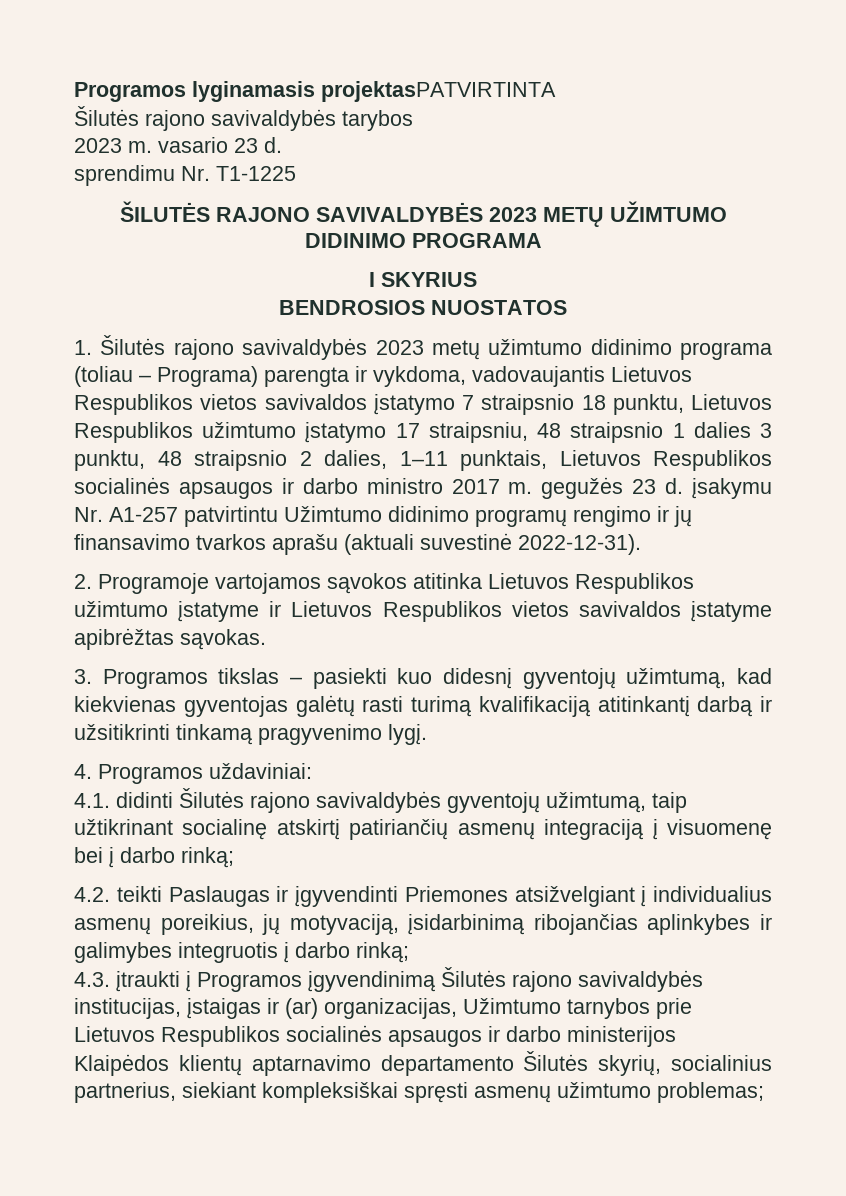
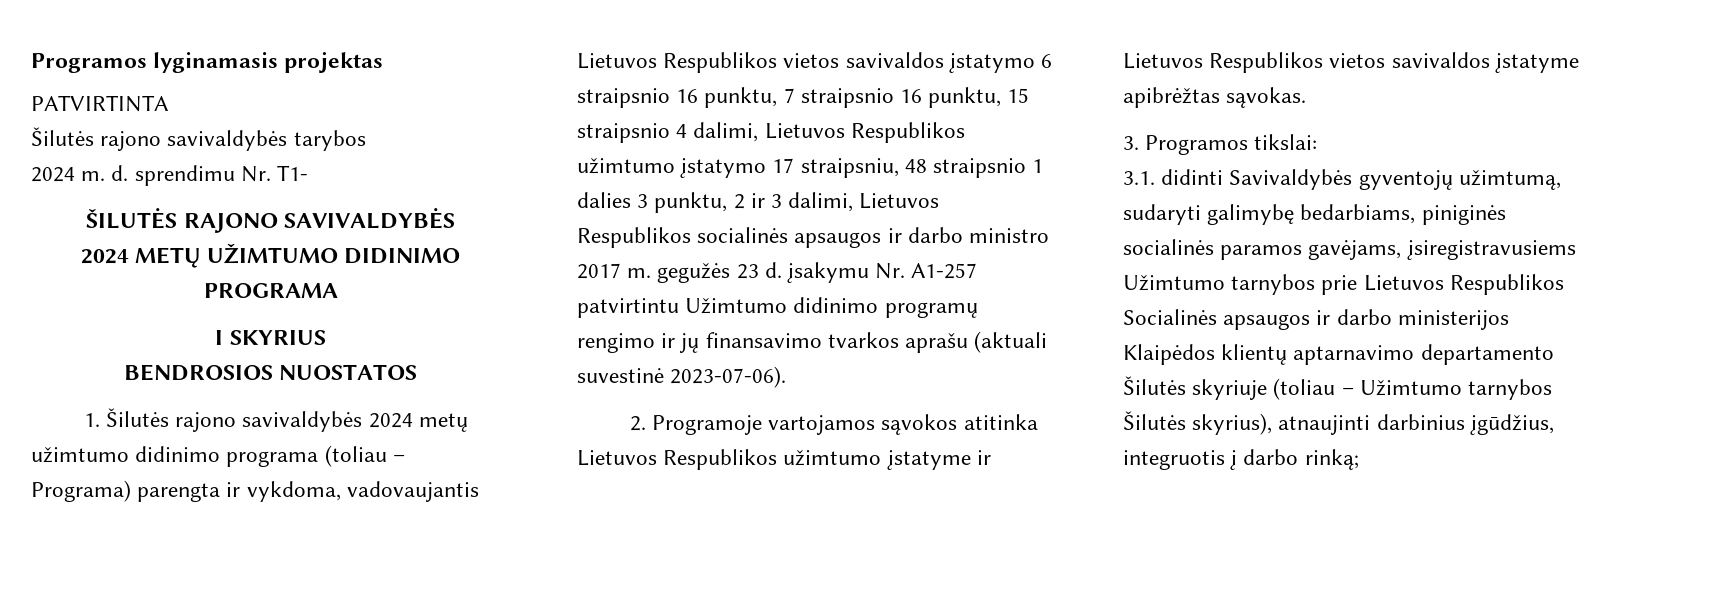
[321,81,556,102] projektasPATVIRTINTA -> [284,52,384,73] [31,95,169,112] projektas // PATVIRTINTA
[74,137,282,153] 2023 m. vasario 23 d. // -> [31,165,129,182] 2024 m. d.
[216,166,296,181] T1-1225 -> [277,165,309,181] T1-
[488,207,537,222] 2023 -> [80,249,129,264] // 2024
[375,340,424,355] 2023 -> [368,413,413,428] 2024
[462,394,684,415] 7 straipsnio 18 punktu, -> [1041,54,1053,68] [577,87,1030,108] [577,122,759,143] 6 straipsnio 16 punktu, 7 straipsnio 16 punktu, 15 straipsnio 4 dalimi,
[157,450,547,471] 48 straipsnio 2 dalies, 1–11 punktais, -> [733,192,854,212] 2 ir 3 dalimi,
[518,534,641,555] 2022-12-31). -> [670,366,787,388] 2023-07-06).
[218,668,772,689] [74,695,772,717] [74,724,427,745] [74,763,312,784] [74,788,687,813] [74,819,773,840] [74,847,234,868] [74,886,772,907] [74,914,772,935] [74,942,409,963] [74,967,703,992] [74,998,457,1019] tikslas – pasiekti kuo didesnį gyventojų užimtumą, kad kiekvienas gyventojas galėtų rasti turimą kvalifikaciją atitinkantį darbą ir užsitikrinti tinkamą pragyvenimo lygį. // 4. Programos uždaviniai: // 4.1. didinti Šilutės rajono savivaldybės gyventojų užimtumą, taip užtikrinant socialinę atskirtį patiriančių asmenų integraciją į visuomenę bei į darbo rinką; // 4.2. teikti Paslaugas ir įgyvendinti Priemones atsižvelgiant į individualius asmenų poreikius, jų motyvaciją, įsidarbinimą ribojančias aplinkybes ir galimybes integruotis į darbo rinką; // 4.3. įtraukti į Programos įgyvendinimą Šilutės rajono savivaldybės institucijas, įstaigas ir (ar) organizacijas, -> [1254,134,1318,150] [1123,169,1561,190] [1123,204,1506,225] [1123,239,1576,260] tikslai: // 3.1. didinti Savivaldybės gyventojų užimtumą, sudaryti galimybę bedarbiams, piniginės socialinės paramos gavėjams, įsiregistravusiems
[286,1025,382,1042] socialinės -> [1123,309,1217,325] Socialinės
[598,1055,772,1076] [74,1082,764,1103] skyrių, socialinius partnerius, siekiant kompleksiškai spręsti asmenų užimtumo problemas; -> [1192,378,1553,400] [1123,411,1554,435] [1123,449,1359,470] skyriuje (toliau – Užimtumo tarnybos Šilutės skyrius), atnaujinti darbinius įgūdžius, integruotis į darbo rinką;

